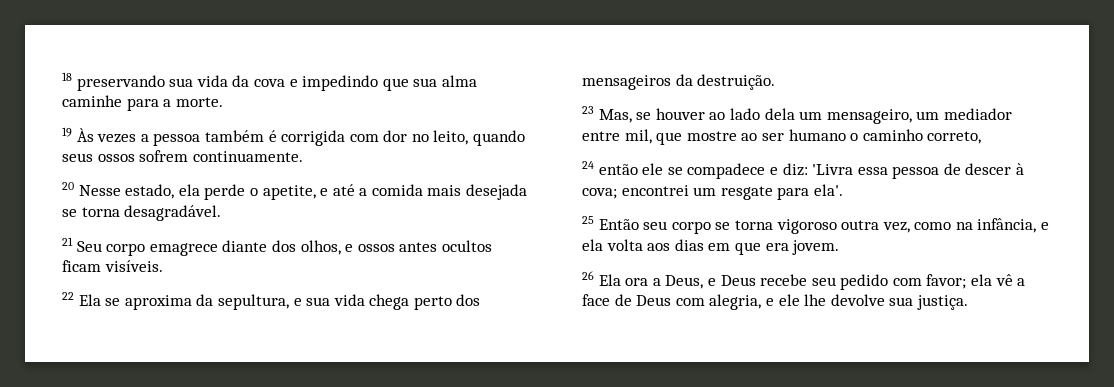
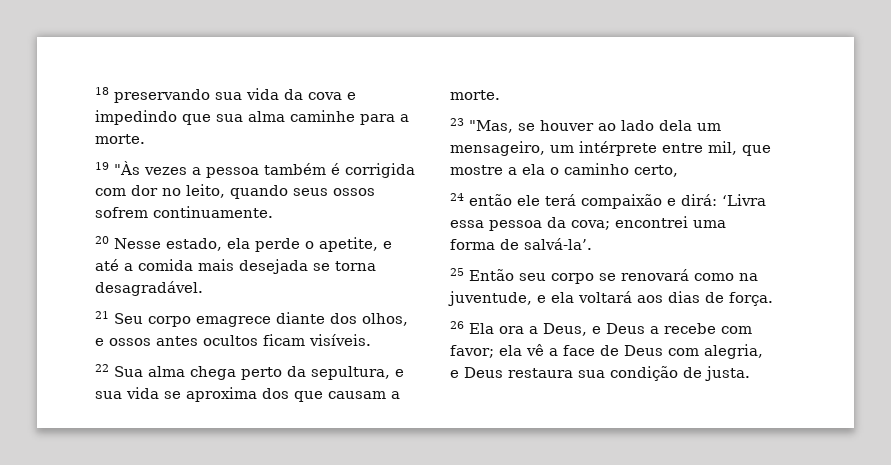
[76,128,94,142] Às -> [114,161,140,175] "Às
[78,294,192,310] Ela se aproxima -> [114,366,282,380] Sua alma chega perto
[369,294,481,310] [582,74,776,90] chega perto dos mensageiros da destruição. -> [164,387,400,402] [450,90,500,100] se aproxima dos que causam a morte.
[598,109,632,123] Mas, -> [469,120,513,133] "Mas,
[943,108,1012,120] mediador -> [579,141,657,156] intérprete
[741,129,846,141] ao ser humano -> [508,164,545,175] a ela
[927,131,982,144] correto, -> [634,165,678,177] certo,
[667,163,1025,179] [582,184,843,200] se compadece e diz: 'Livra essa pessoa de descer à cova; encontrei um resgate para ela'. -> [545,194,766,209] [450,216,726,231] [450,238,592,250] terá compaixão e dirá: ‘Livra essa pessoa da cova; encontrei uma forma de salvá-la’.
[734,219,910,234] torna vigoroso outra vez, -> [621,269,689,281] renovará
[977,218,1037,233] infância, -> [448,291,532,306] juventude,
[606,239,643,251] volta -> [578,291,632,303] voltará
[708,240,840,255] em que era jovem. -> [705,292,773,306] de força.
[760,274,889,290] recebe seu pedido -> [650,323,716,334] a recebe
[778,294,968,310] ele lhe devolve sua justiça. -> [464,366,750,381] Deus restaura sua condição de justa.

